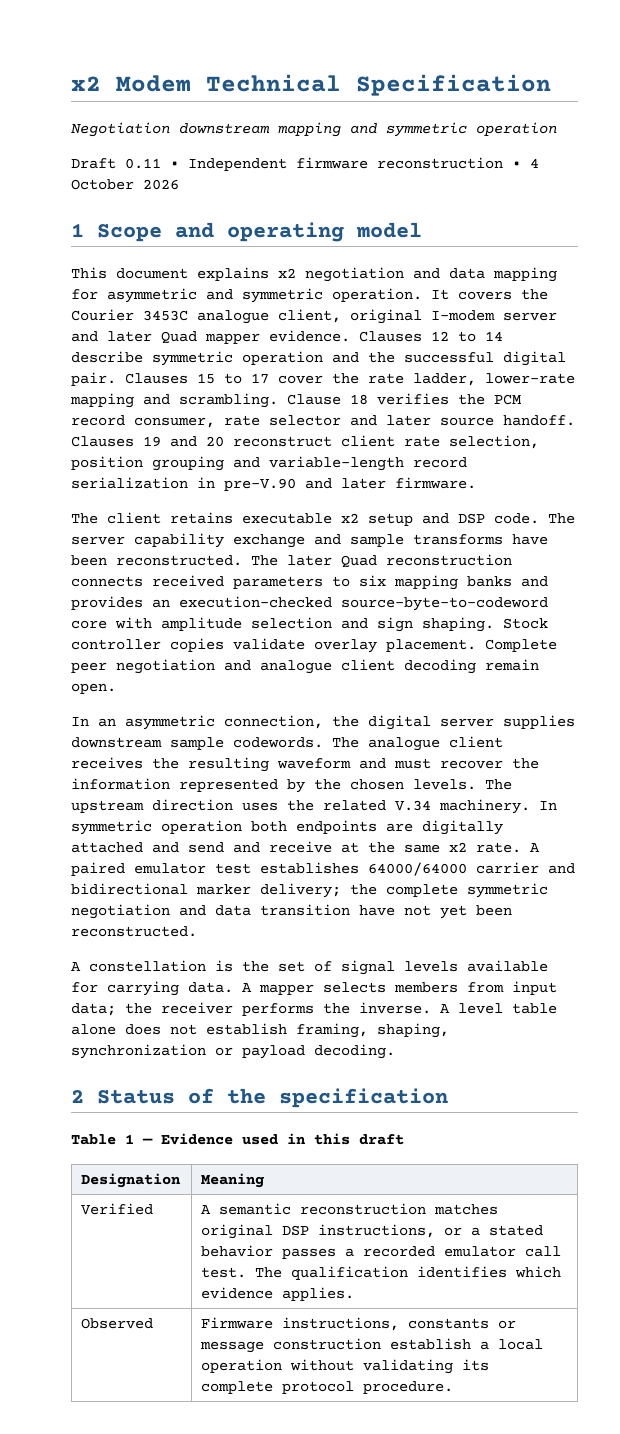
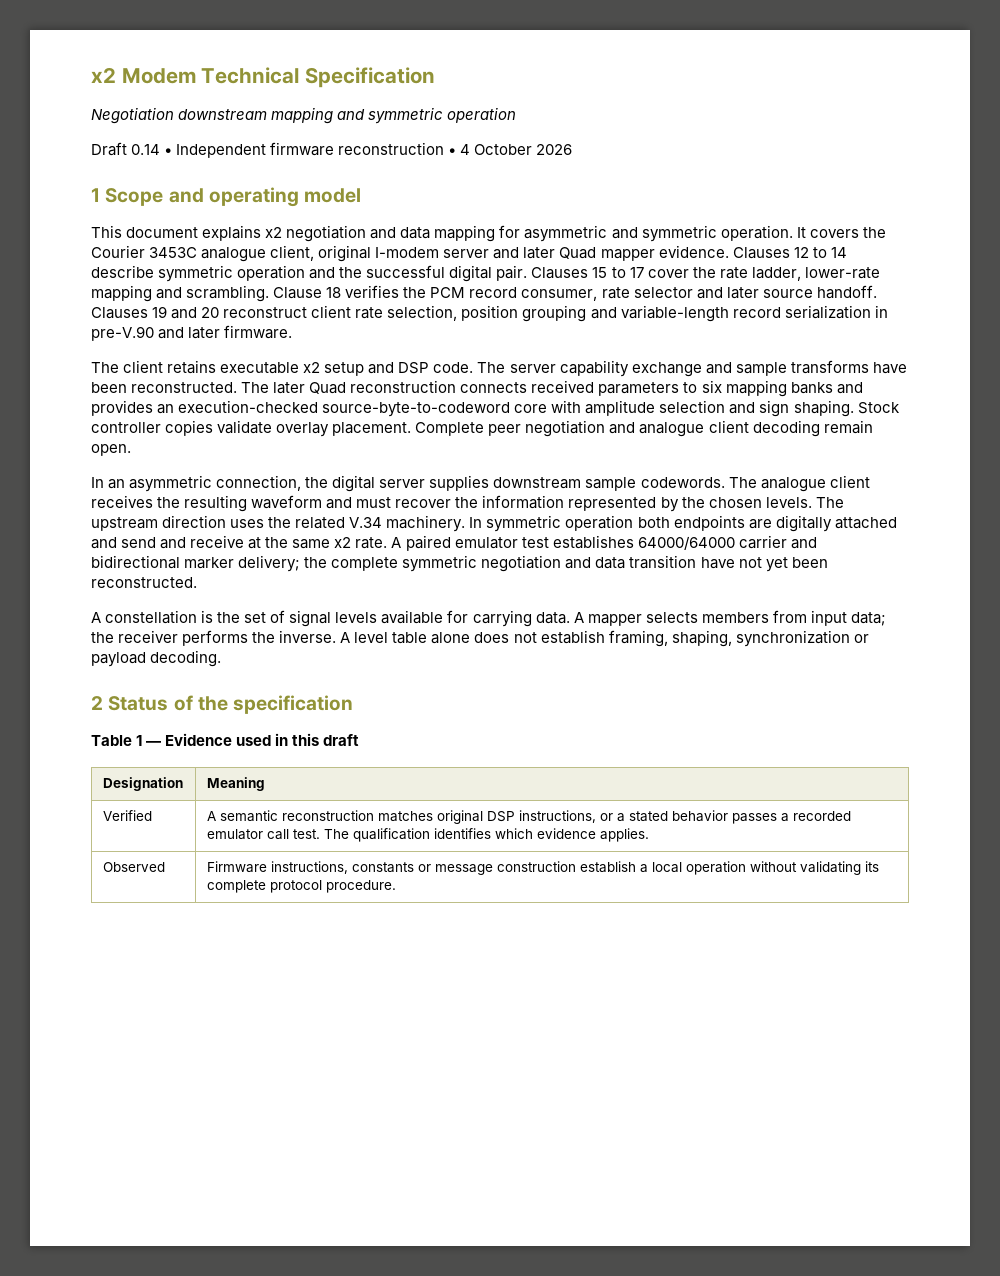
[125,158,161,169] 0.11 -> [131,144,161,155] 0.14

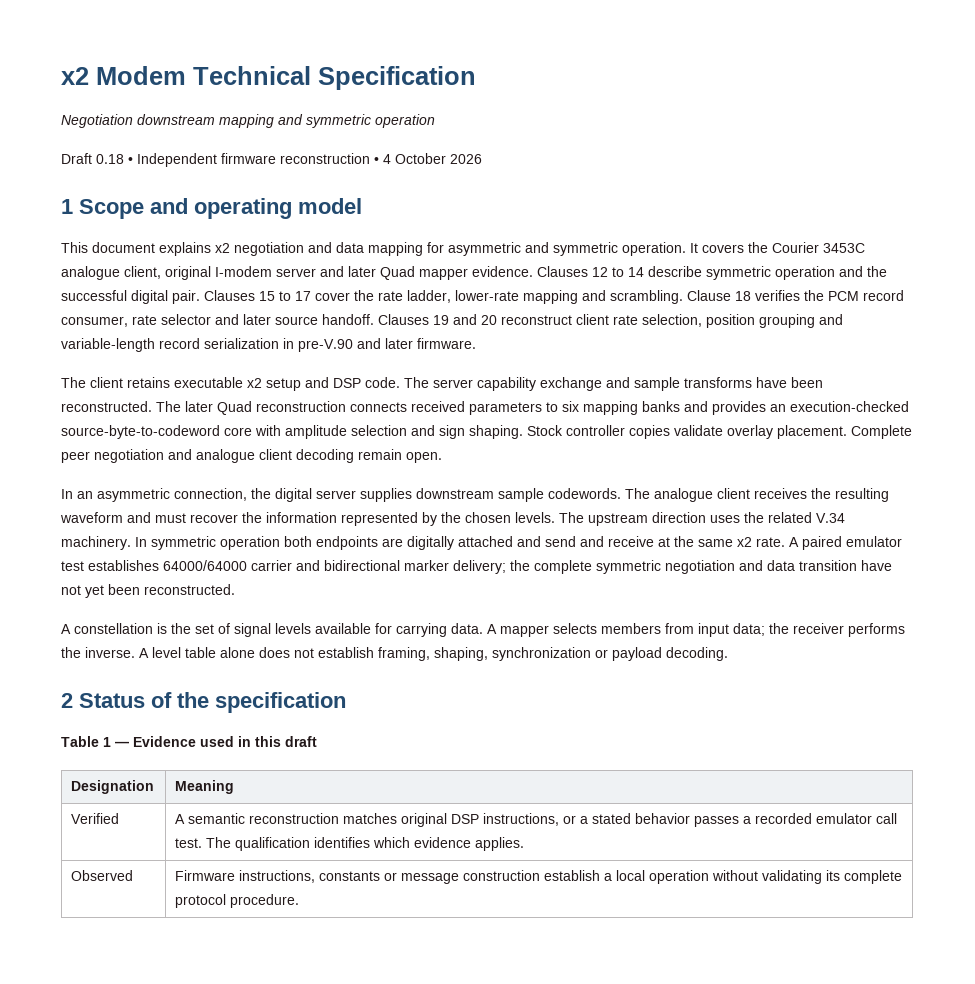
[131,144,161,155] 0.14 -> [96,154,124,164] 0.18

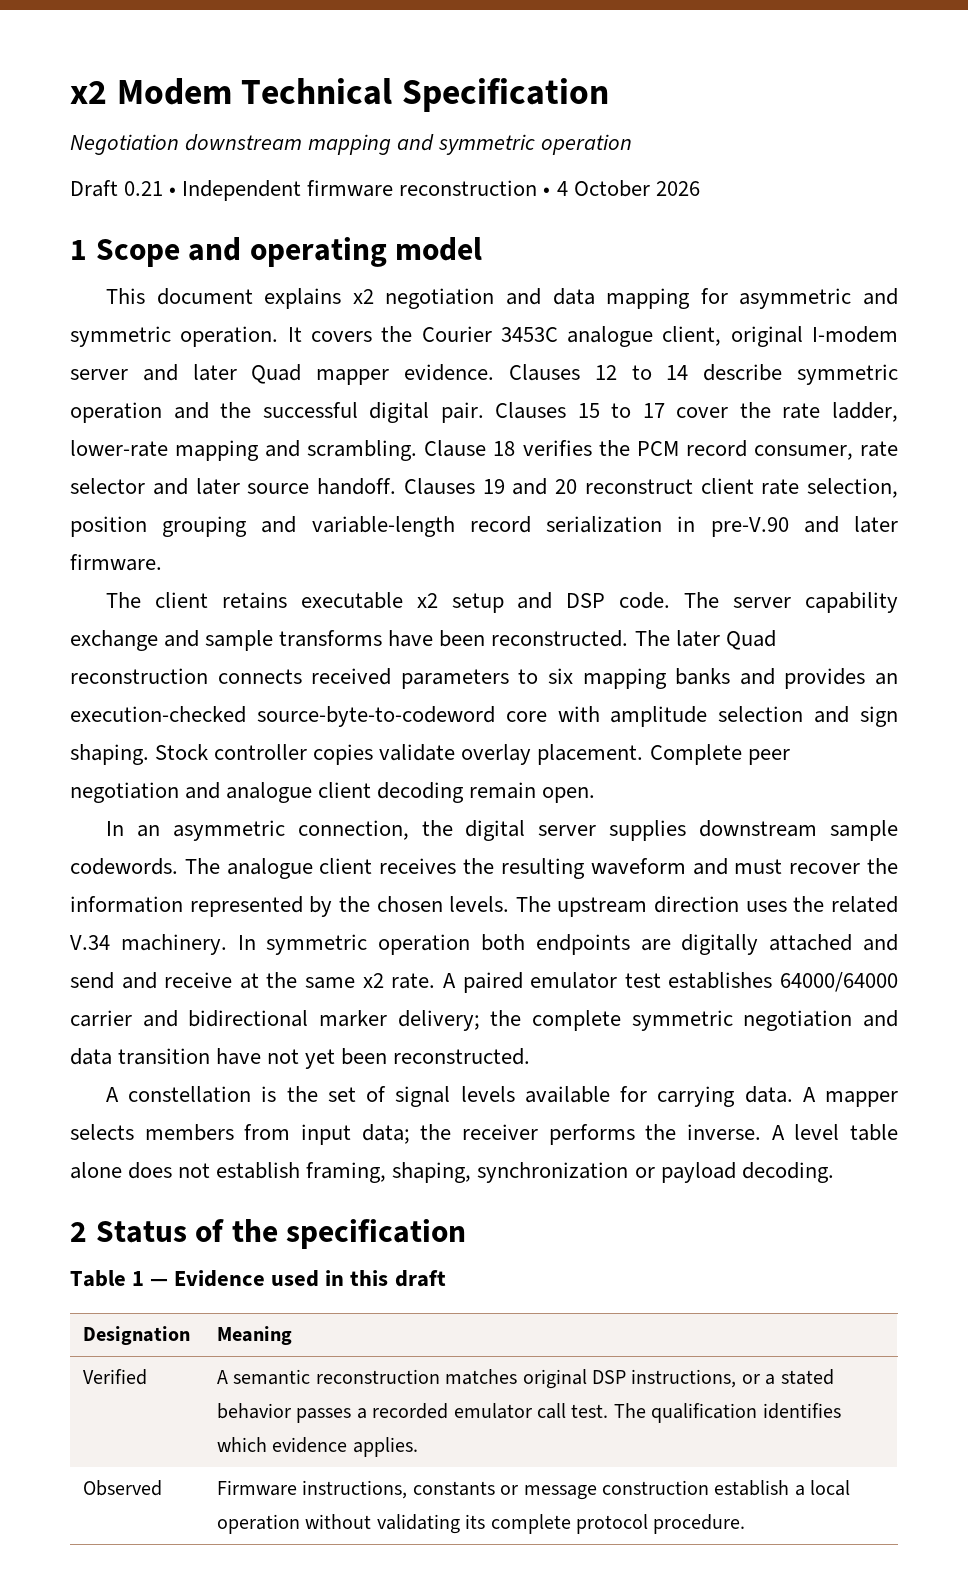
[96,154,124,164] 0.18 -> [124,181,164,196] 0.21

